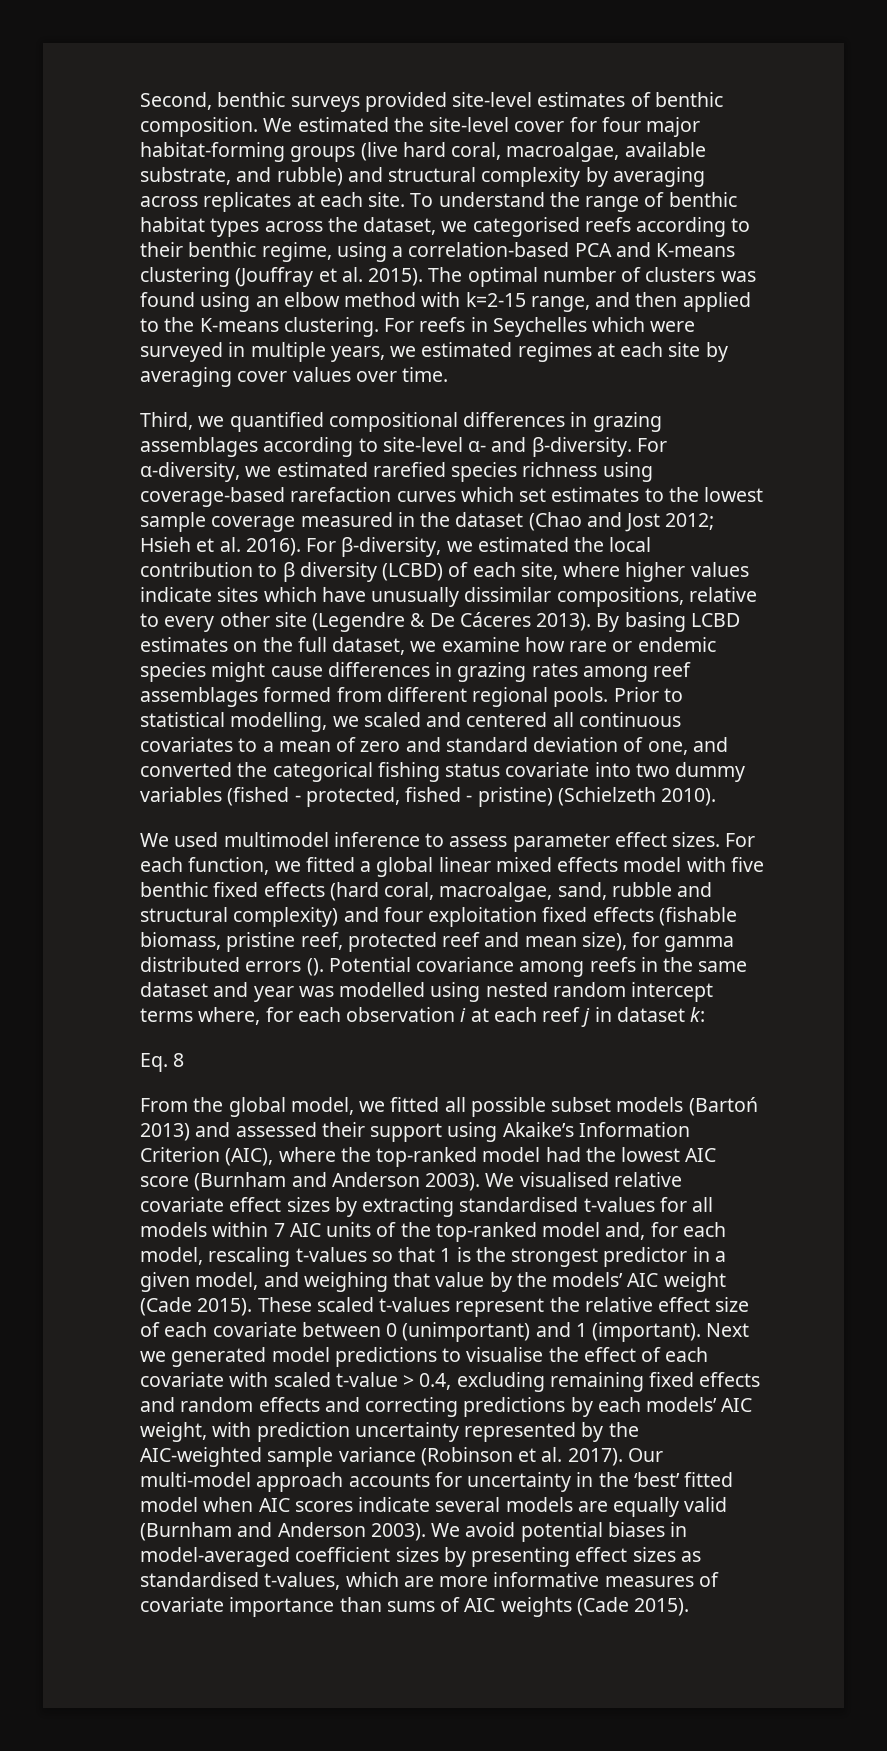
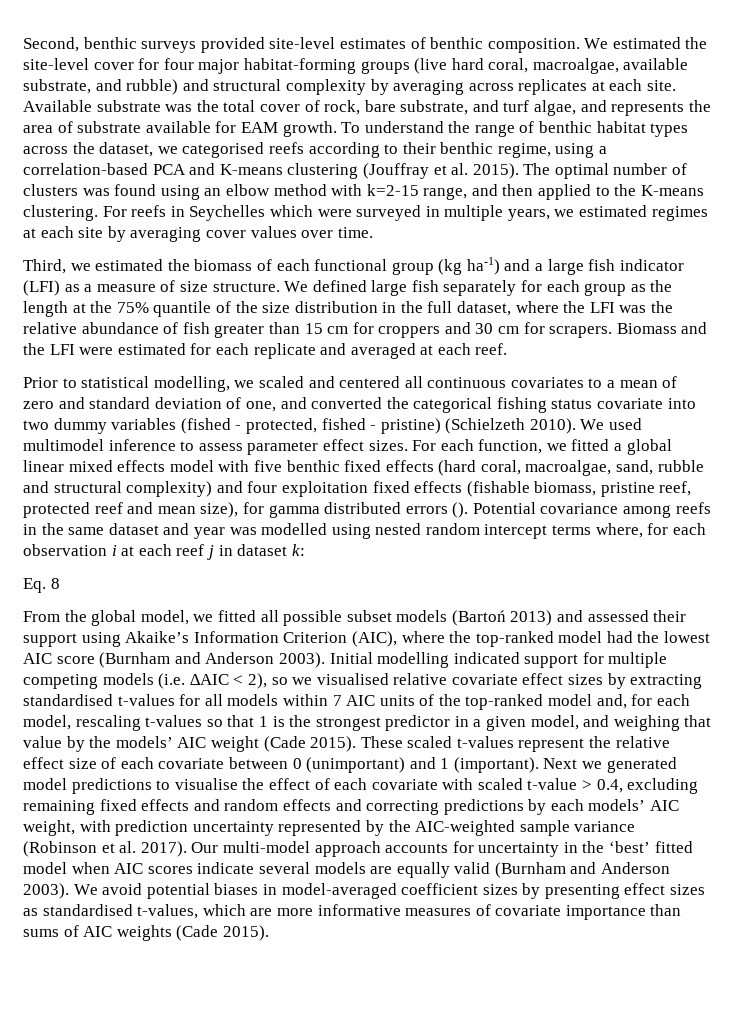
(406, 199) none -> [23,100,711,116] [23,121,337,137] Available substrate was the total cover of rock, bare substrate, and turf algae, and represents the area of substrate available for EAM growth.
[229,412,662,432] [140,437,667,457] [140,462,653,482] [140,487,764,507] [140,512,715,532] [140,537,652,557] [140,562,749,582] [140,587,757,607] [140,612,740,632] [140,637,716,655] [140,662,692,682] [140,687,609,707] quantified compositional differences in grazing assemblages according to site-level α- and β-diversity. For α-diversity, we estimated rarefied species richness using coverage-based rarefaction curves which set estimates to the lowest sample coverage measured in the dataset (Chao and Jost 2012; Hsieh et al. 2016). For β-diversity, we estimated the local contribution to β diversity (LCBD) of each site, where higher values indicate sites which have unusually dissimilar compositions, relative to every other site (Legendre & De Cáceres 2013). By basing LCBD estimates on the full dataset, we examine how rare or endemic species might cause differences in grazing rates among reef assemblages formed from different regional pools. -> [95,257,684,275] [23,280,673,296] [23,301,674,317] [23,322,708,338] [23,343,508,359] estimated the biomass of each functional group (kg ha-1) and a large fish indicator (LFI) as a measure of size structure. We defined large fish separately for each group as the length at the 75% quantile of the size distribution in the full dataset, where the LFI was the relative abundance of fish greater than 15 cm for croppers and 30 cm for scrapers. Biomass and the LFI were estimated for each replicate and averaged at each reef. //
(717, 797) // -> (576, 426) none
[485,1173,515,1187] We -> [329,652,668,668] [23,673,313,689] Initial modelling indicated support for multiple competing models (i.e. ∆AIC < 2), so we

